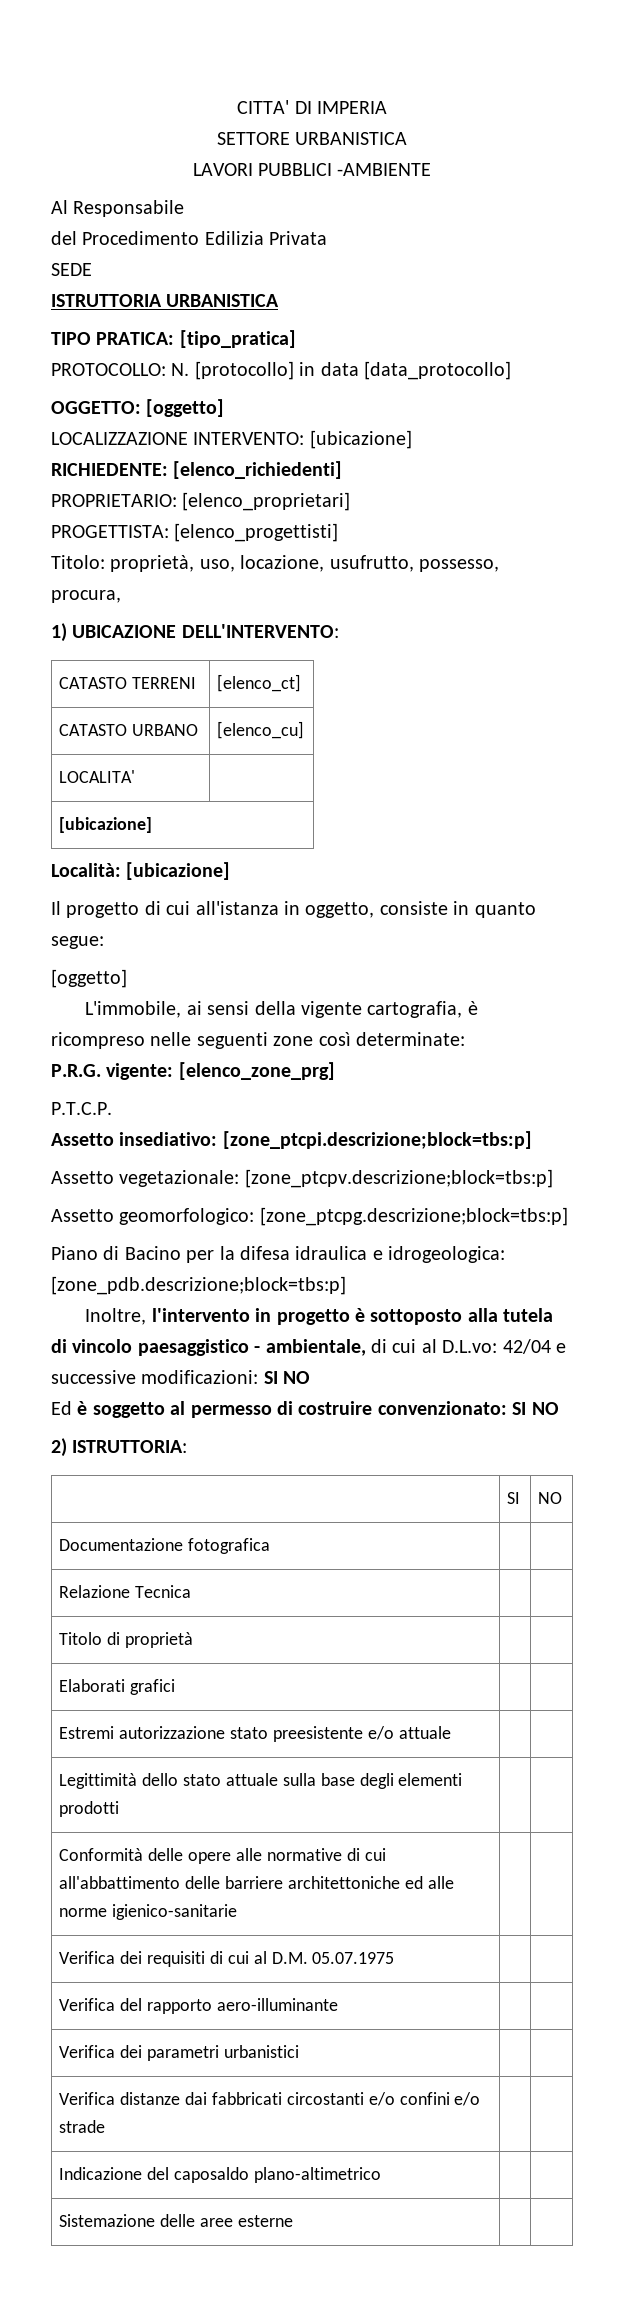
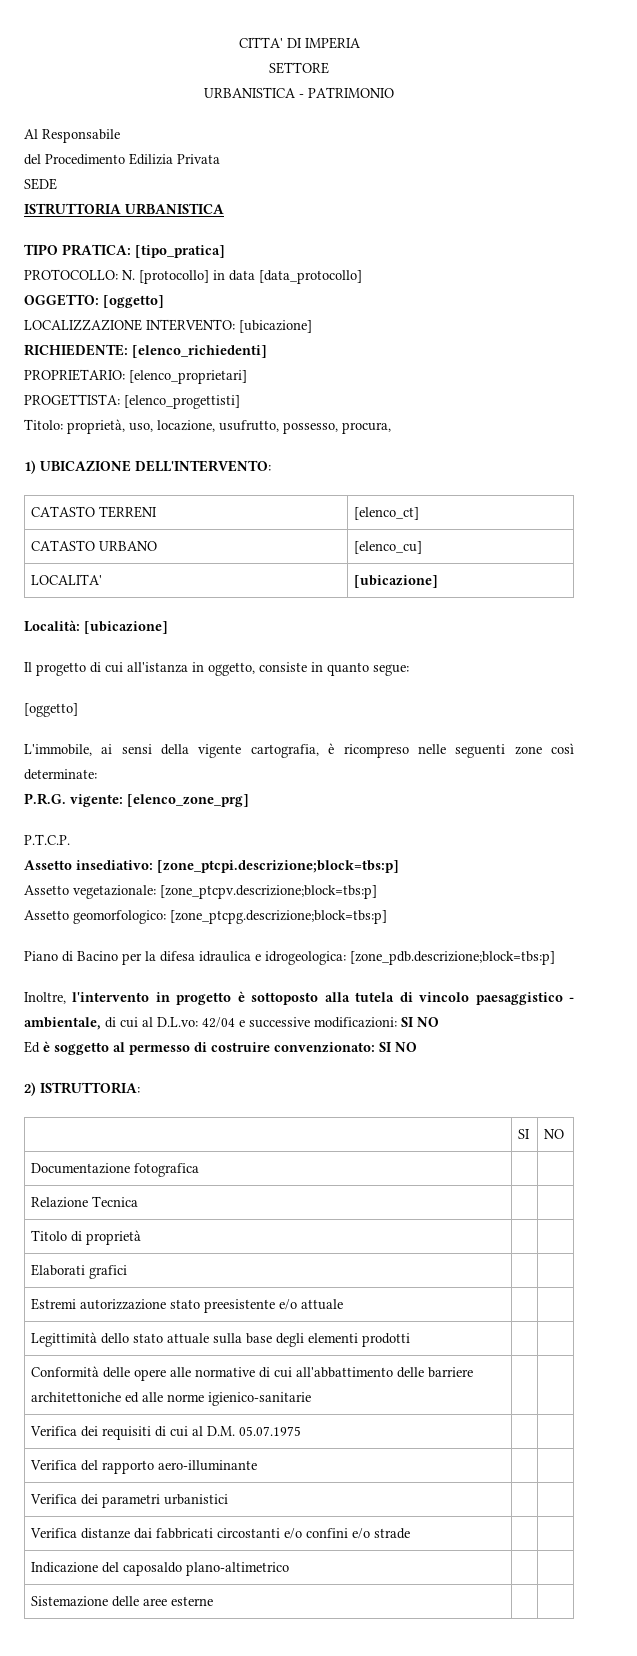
[295,132,408,145] [192,163,432,176] URBANISTICA // LAVORI PUBBLICI -AMBIENTE -> [204,87,394,98] // URBANISTICA - PATRIMONIO
(136, 776) // -> (103, 579) none

